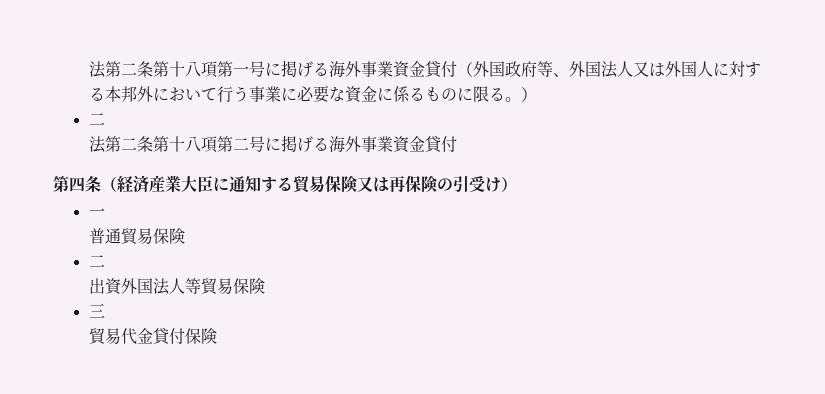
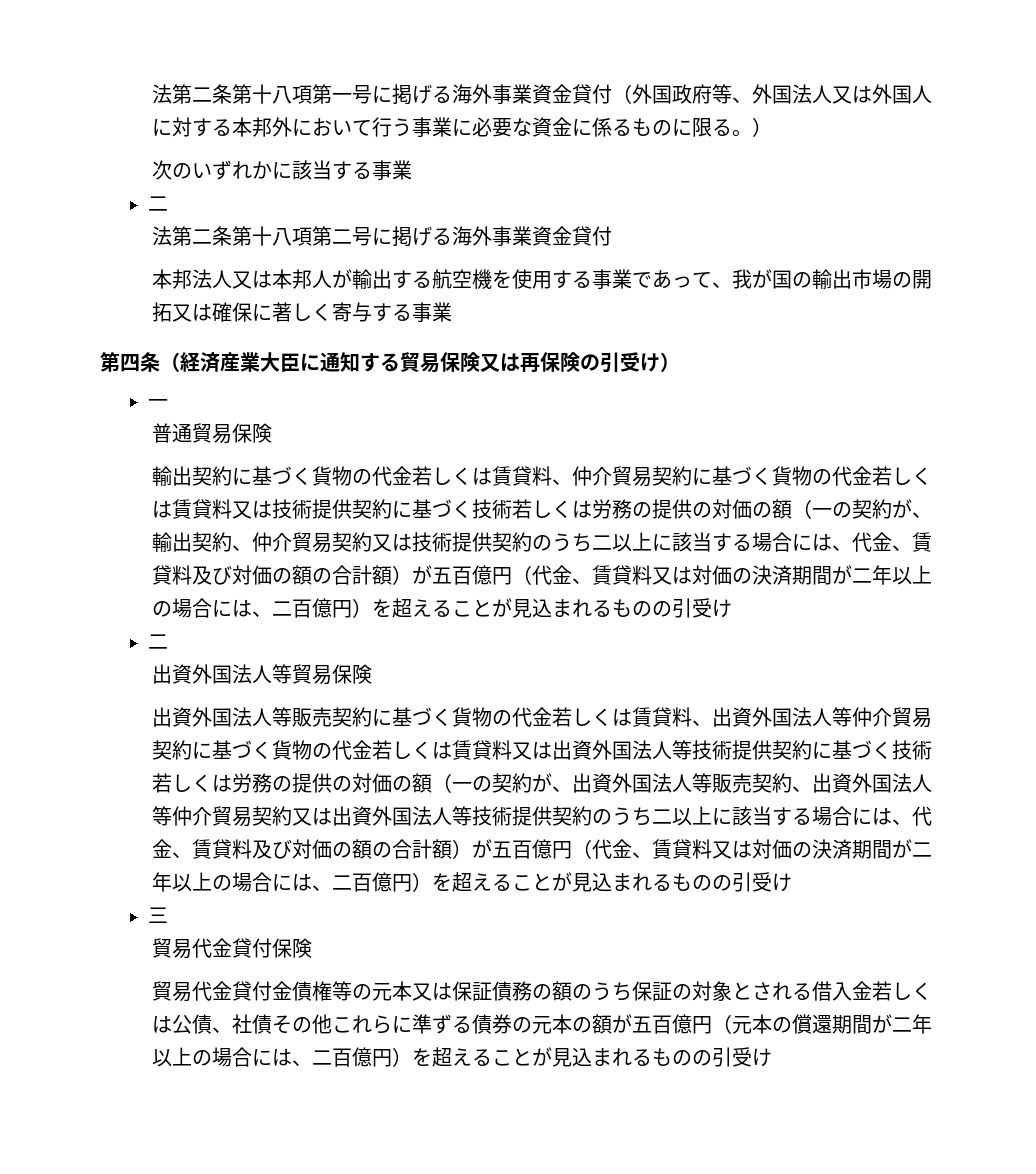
(537, 94) none -> [151,160,412,180] // 次のいずれかに該当する事業
(457, 144) none -> [151,269,932,290] [151,302,452,322] // 本邦法人又は本邦人が輸出する航空機を使用する事業であって、我が国の輸出市場の開拓又は確保に著しく寄与する事業
(185, 236) none -> [151,466,932,487] [151,499,932,519] [151,532,932,553] [151,565,932,585] [151,598,732,618] // 輸出契約に基づく貨物の代金若しくは賃貸料、仲介貿易契約に基づく貨物の代金若しくは賃貸料又は技術提供契約に基づく技術若しくは労務の提供の対価の額（一の契約が、輸出契約、仲介貿易契約又は技術提供契約のうち二以上に該当する場合には、代金、賃貸料及び対価の額の合計額）が五百億円（代金、賃貸料又は対価の決済期間が二年以上の場合には、二百億円）を超えることが見込まれるものの引受け
(265, 286) none -> [151,707,932,728] [151,740,932,760] [151,773,932,793] [151,806,932,827] [151,839,932,859] [151,872,792,892] // 出資外国法人等販売契約に基づく貨物の代金若しくは賃貸料、出資外国法人等仲介貿易契約に基づく貨物の代金若しくは賃貸料又は出資外国法人等技術提供契約に基づく技術若しくは労務の提供の対価の額（一の契約が、出資外国法人等販売契約、出資外国法人等仲介貿易契約又は出資外国法人等技術提供契約のうち二以上に該当する場合には、代金、賃貸料及び対価の額の合計額）が五百億円（代金、賃貸料又は対価の決済期間が二年以上の場合には、二百億円）を超えることが見込まれるものの引受け
(217, 336) none -> [151,981,932,1002] [151,1014,932,1034] [151,1047,772,1067] // 貿易代金貸付金債権等の元本又は保証債務の額のうち保証の対象とされる借入金若しくは公債、社債その他これらに準ずる債券の元本の額が五百億円（元本の償還期間が二年以上の場合には、二百億円）を超えることが見込まれるものの引受け

